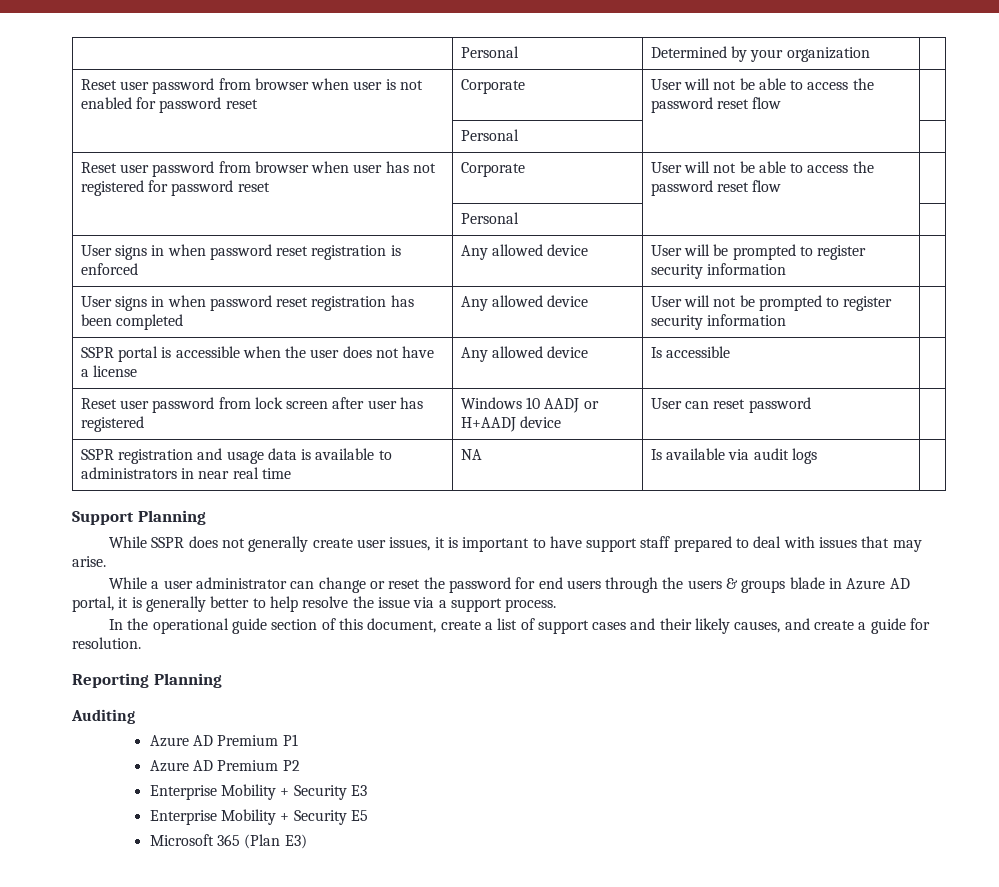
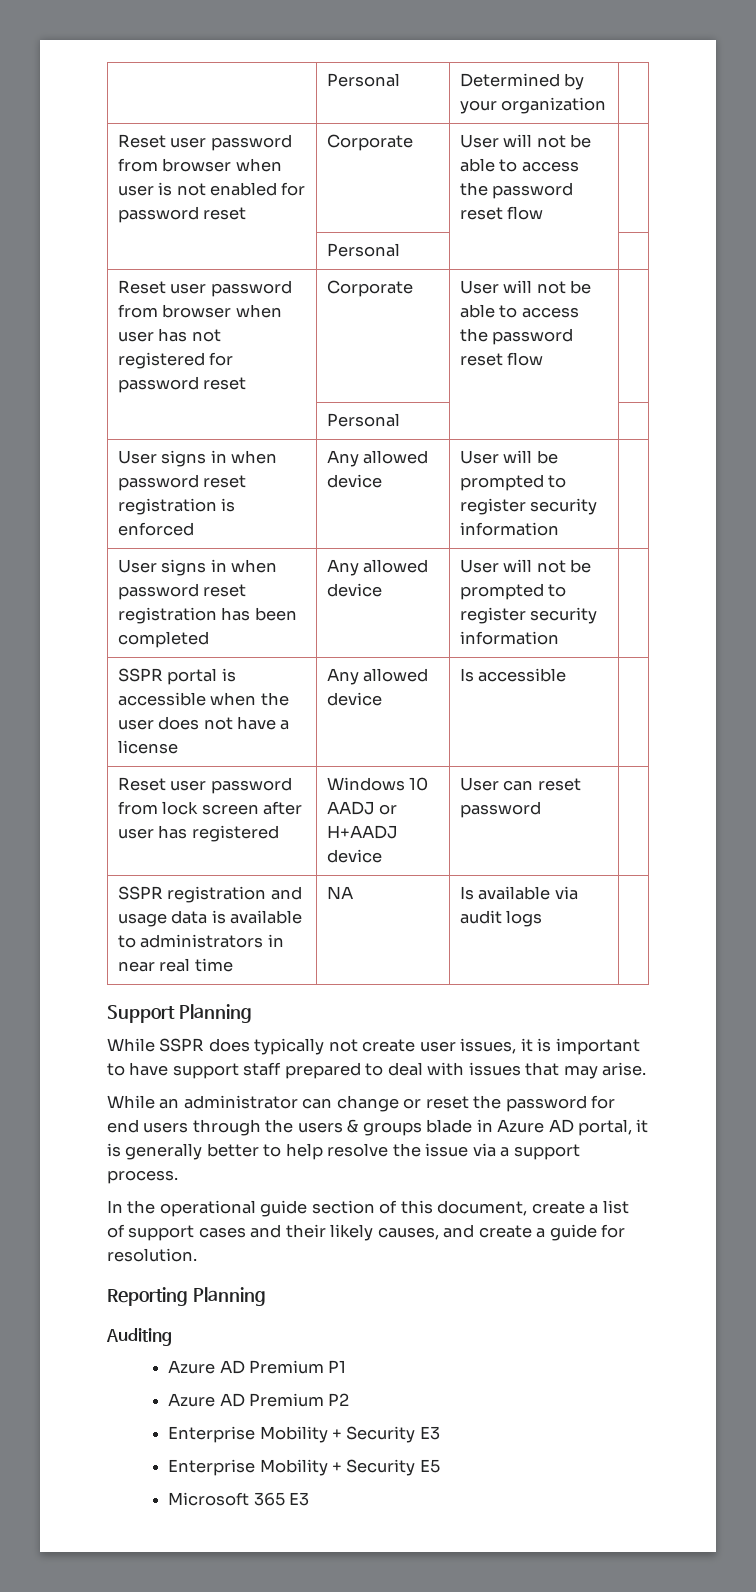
[221,536,309,552] not generally -> [254,1038,358,1055] typically not
[151,580,193,589] a user -> [159,1098,180,1109] an
[244,834,307,849] (Plan E3) -> [288,1492,309,1506] E3

